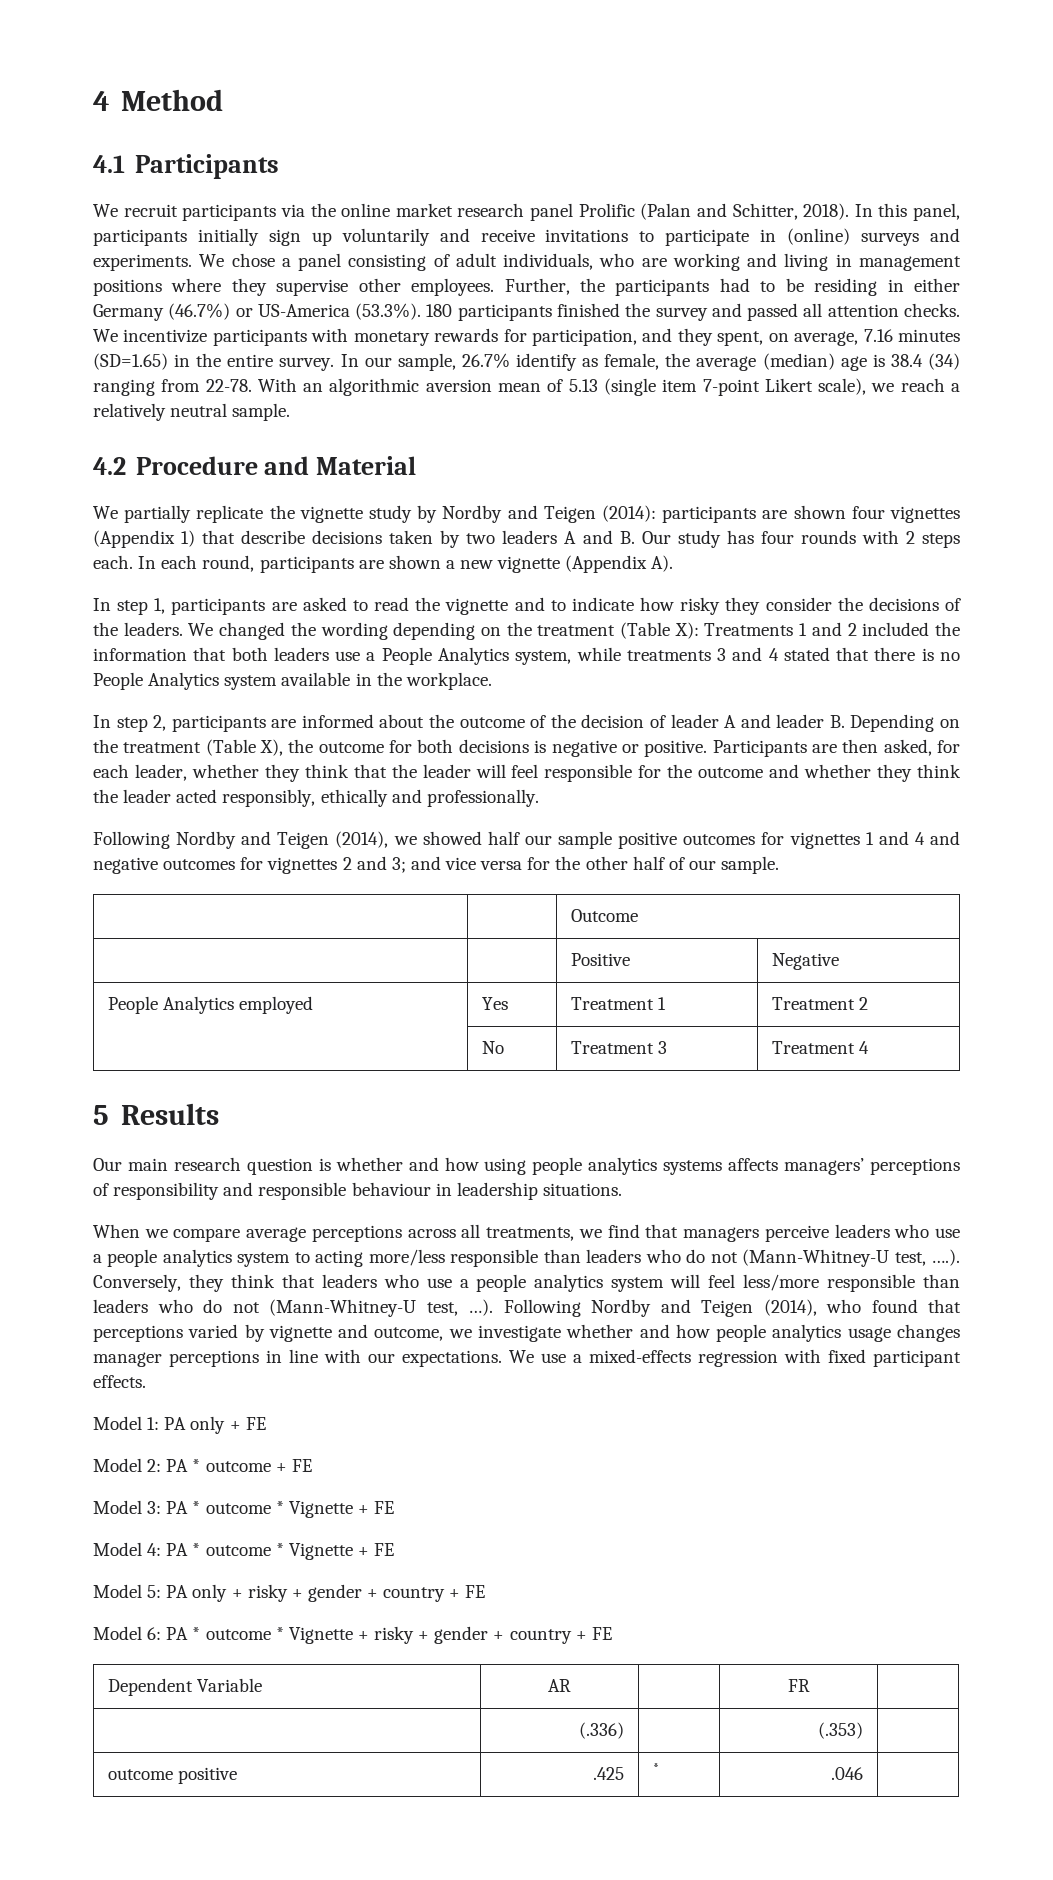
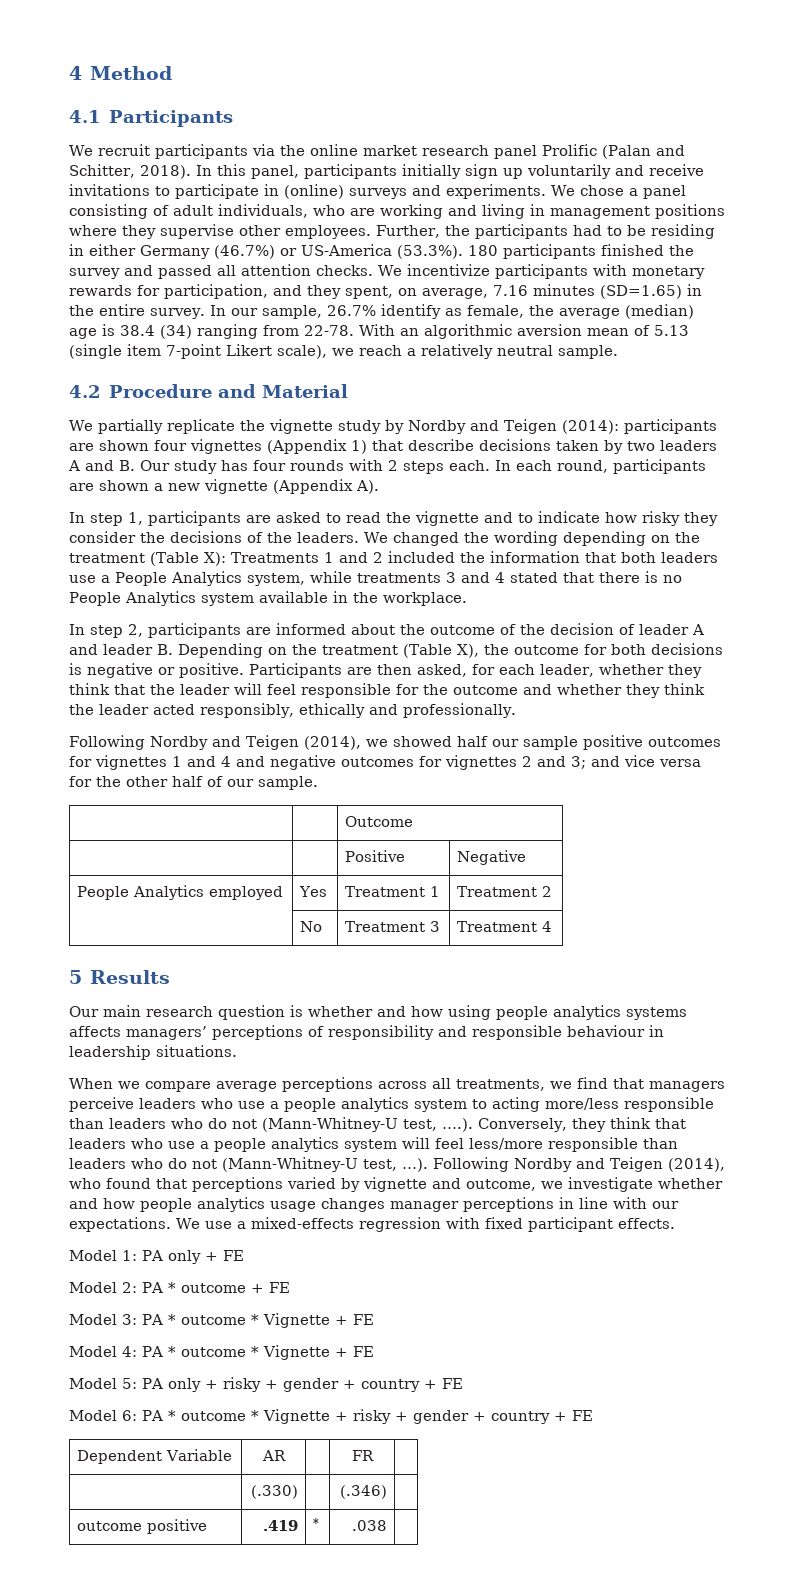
[579,1722,625,1739] [818,1722,864,1739] (.336) | | (.353) -> [250,1485,298,1499] [339,1485,387,1499] (.330) | | (.346)
[593,1767,625,1780] .425 -> [262,1520,298,1531] .419
[831,1767,864,1780] .046 -> [351,1520,387,1531] .038

